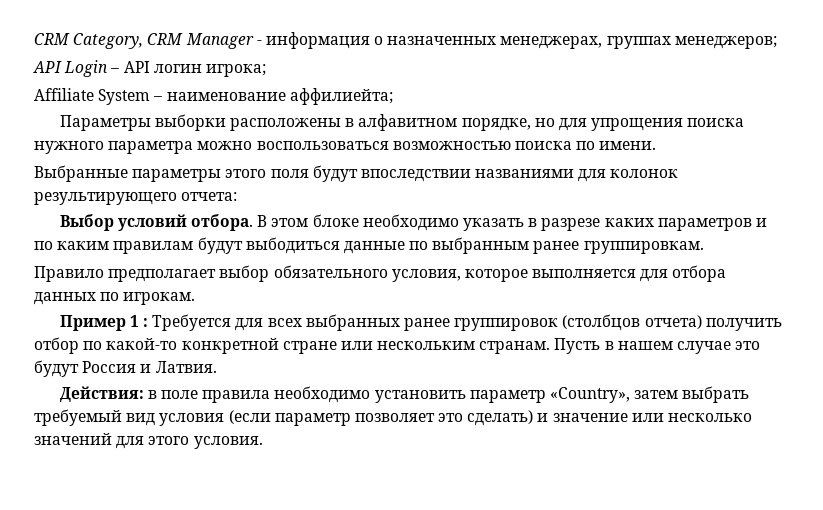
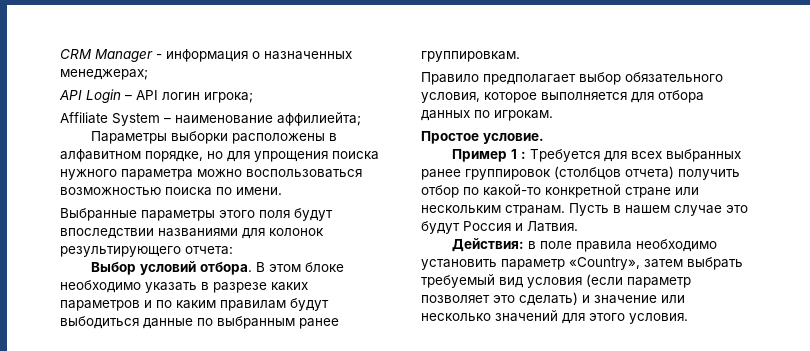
[34,33,184,49] CRM Category, CRM -> [60,49,92,59] CRM
[500,36,777,49] менеджерах, группах менеджеров; -> [60,69,148,80] менеджерах;
(196, 298) none -> [421,131,544,144] // Простое условие.

